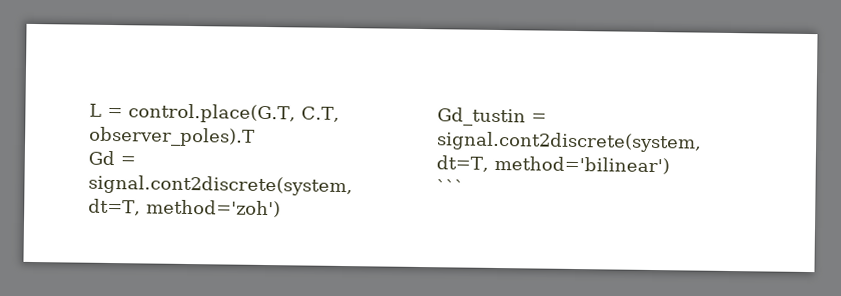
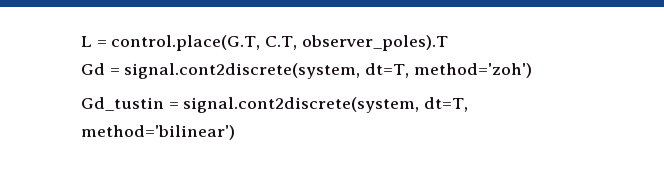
[436,179,464,194] // ``` -> (235, 132) none

